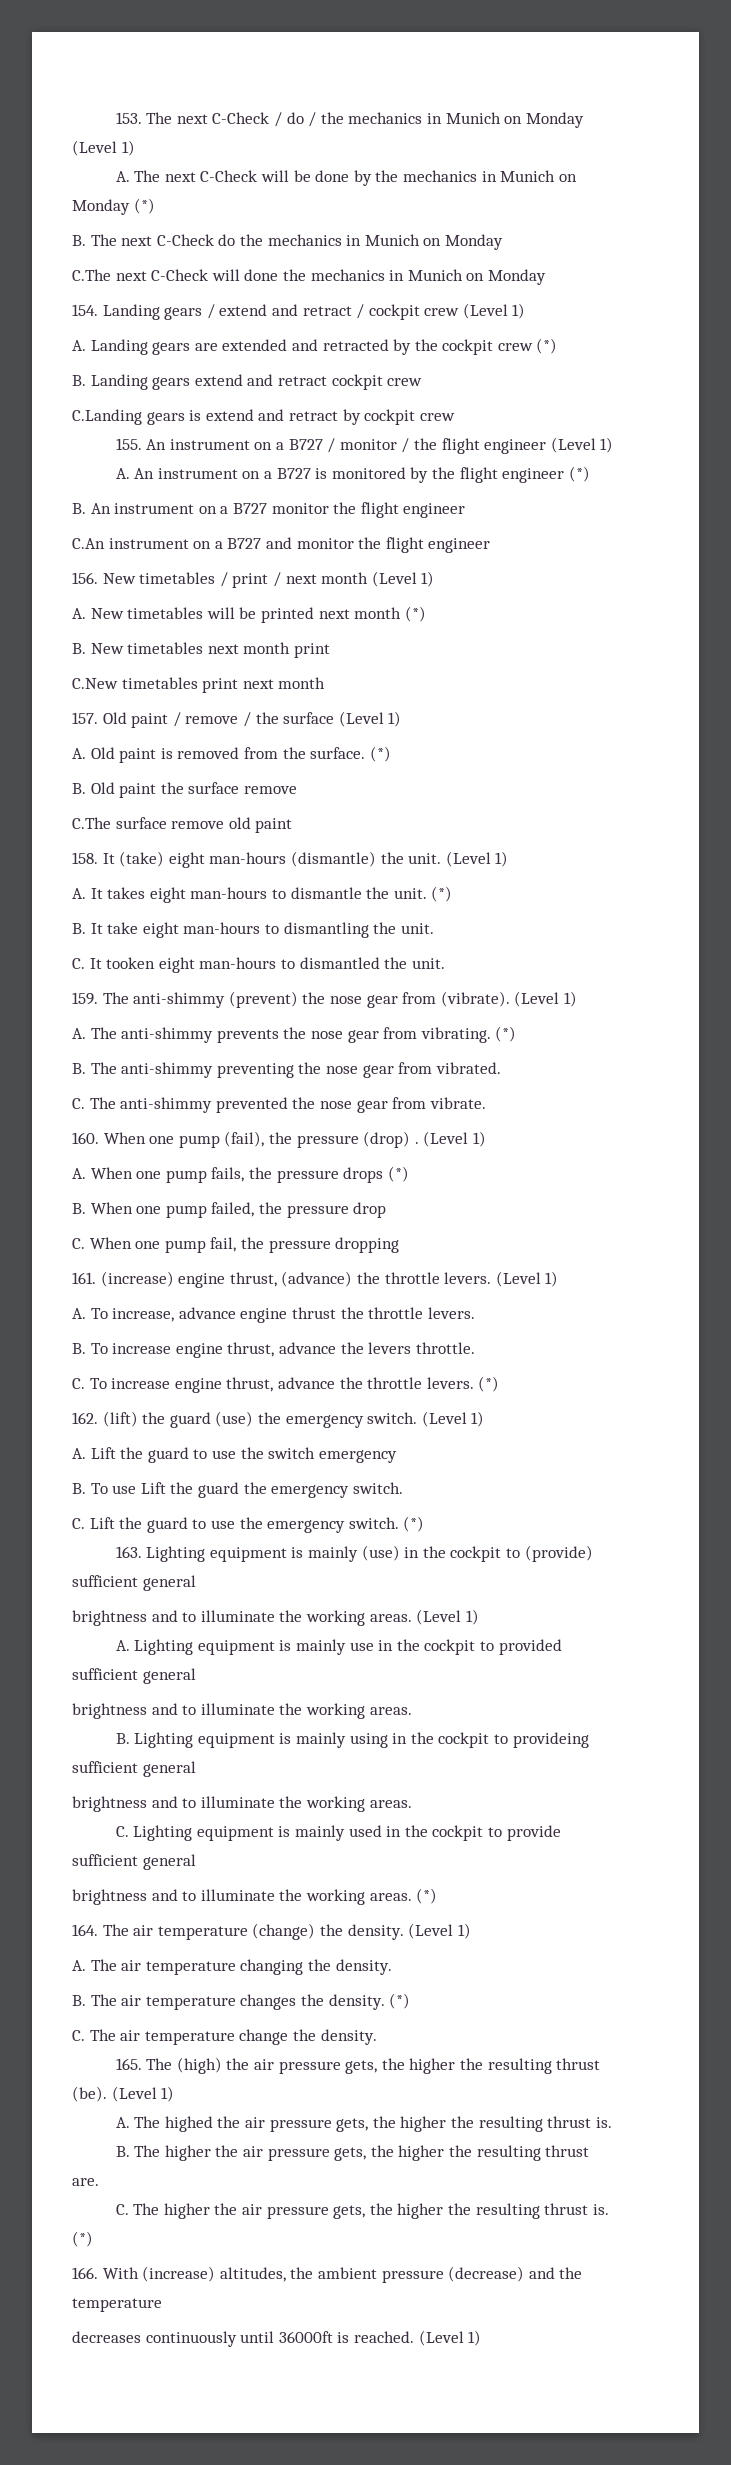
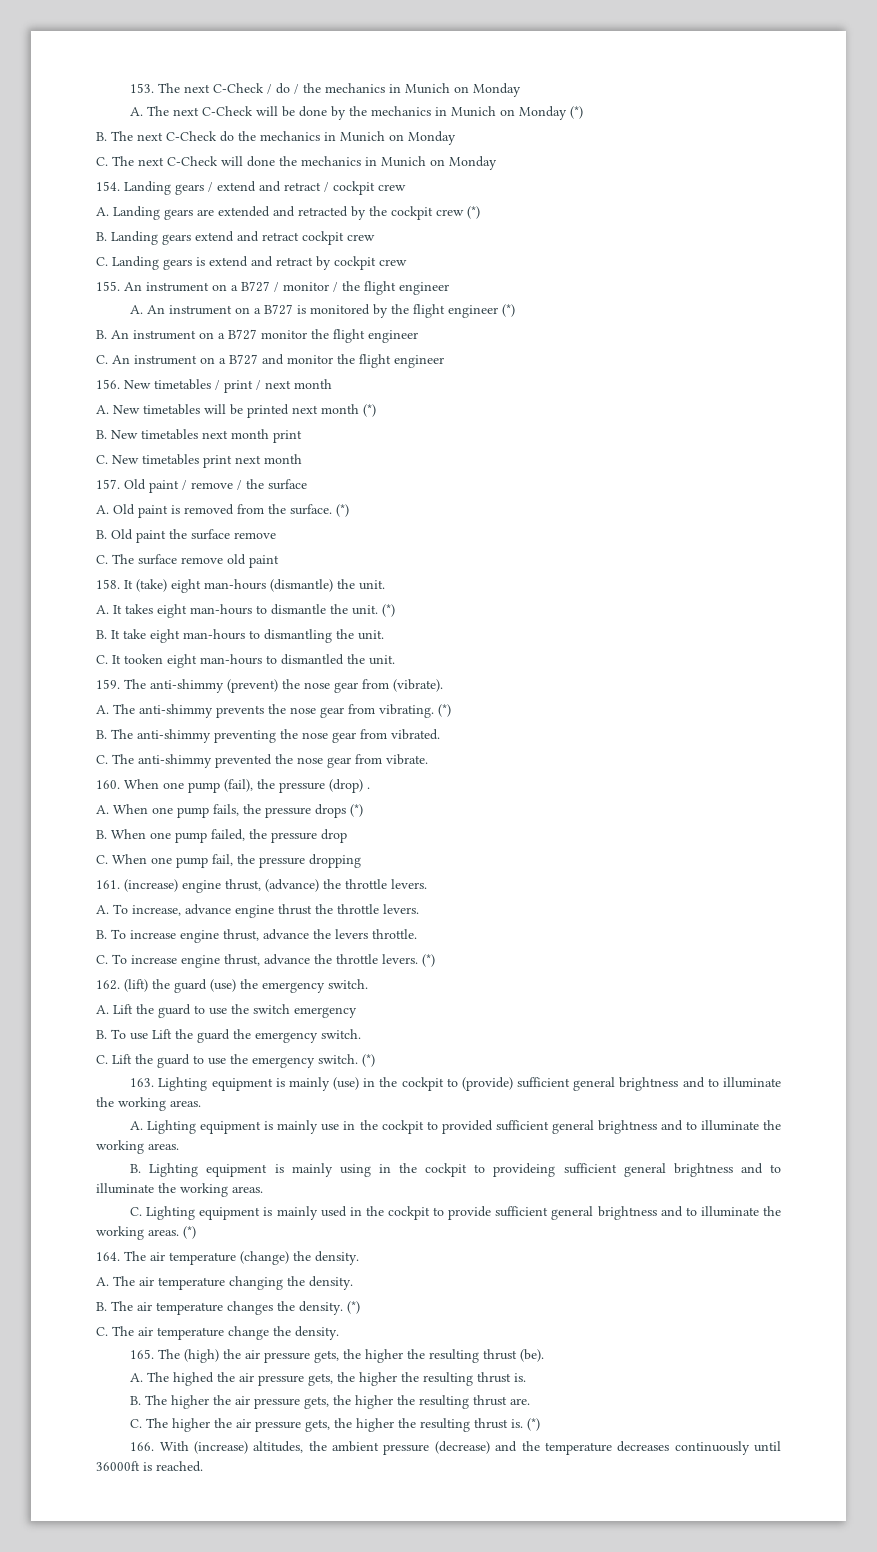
[72,140,135,156] (Level 1) -> (522, 90) none
[72,269,111,281] C.The -> [96,156,134,166] C. The
[462,303,526,319] (Level 1) -> (406, 187) none
[72,409,142,425] C.Landing -> [96,256,159,270] C. Landing
[550,437,614,453] (Level 1) -> (449, 288) none
[72,538,105,549] C.An -> [96,355,130,364] C. An
[371,571,435,587] (Level 1) -> (332, 384) none
[72,678,118,689] C.New -> [96,455,139,464] C. New
[338,711,402,727] (Level 1) -> (307, 484) none
[72,817,111,829] C.The -> [96,554,134,564] C. The
[445,851,509,867] (Level 1) -> (385, 585) none
[514,991,577,1007] (Level 1) -> (443, 685) none
[423,1131,486,1147] (Level 1) -> (370, 788) none
[495,1271,559,1287] (Level 1) -> (427, 884) none
[421,1411,485,1427] (Level 1) -> (368, 984) none
[72,1609,479,1626] // brightness and to illuminate the working areas. (Level 1) -> [619,1077,781,1091] [96,1097,201,1111] brightness and to illuminate the working areas.
(196, 1676) // -> (594, 1127) none
(196, 1769) // -> (666, 1170) none
(196, 1862) // -> (594, 1213) none
[408,1923,471,1939] (Level 1) -> (359, 1258) none
[111,2086,175,2102] (Level 1) -> (545, 1355) none
(162, 2305) // -> (612, 1448) none
[418,2330,482,2346] (Level 1) -> (203, 1466) none

